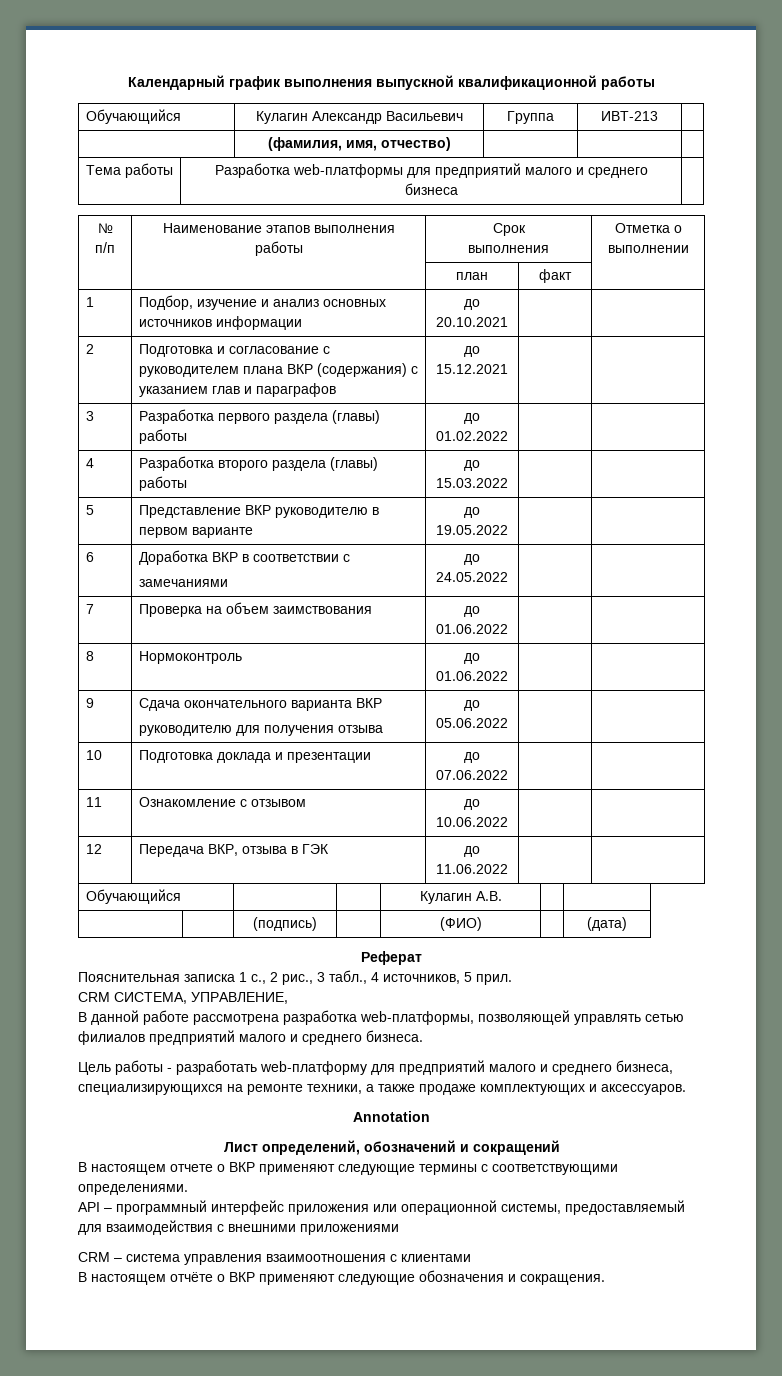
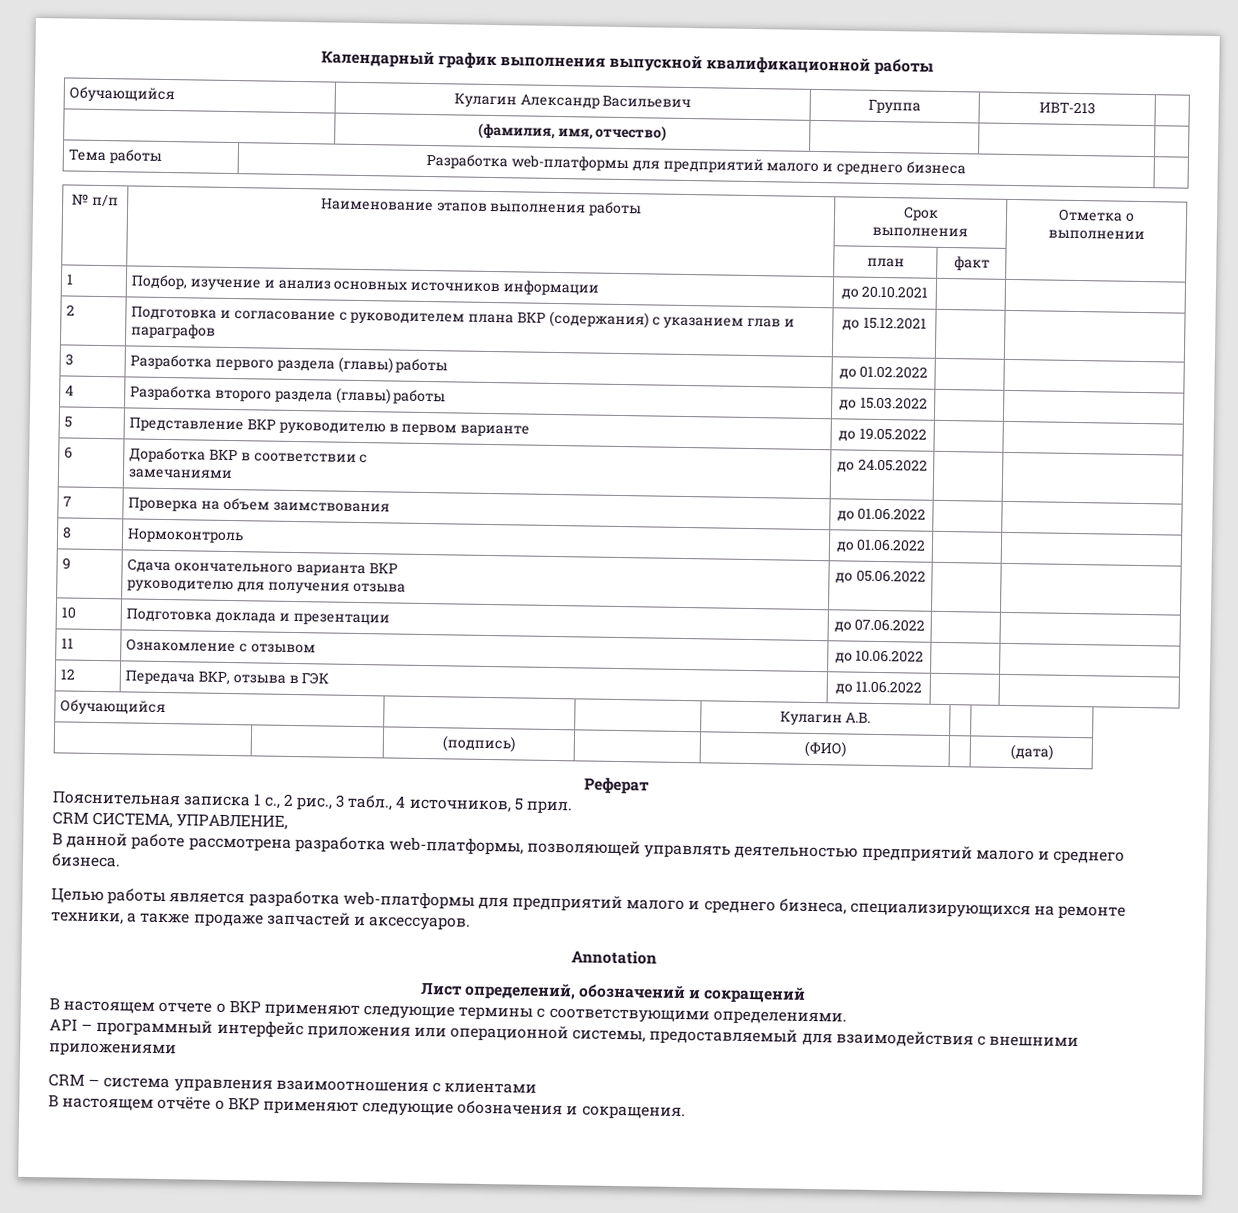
[645,1014,684,1022] [78,1031,145,1045] сетью филиалов -> [734,845,859,860] деятельностью
[78,1060,367,1075] Цель работы - разработать web-платформу -> [51,887,475,910] Целью работы является разработка web-платформы
[480,1084,585,1095] комплектующих -> [266,911,351,926] запчастей

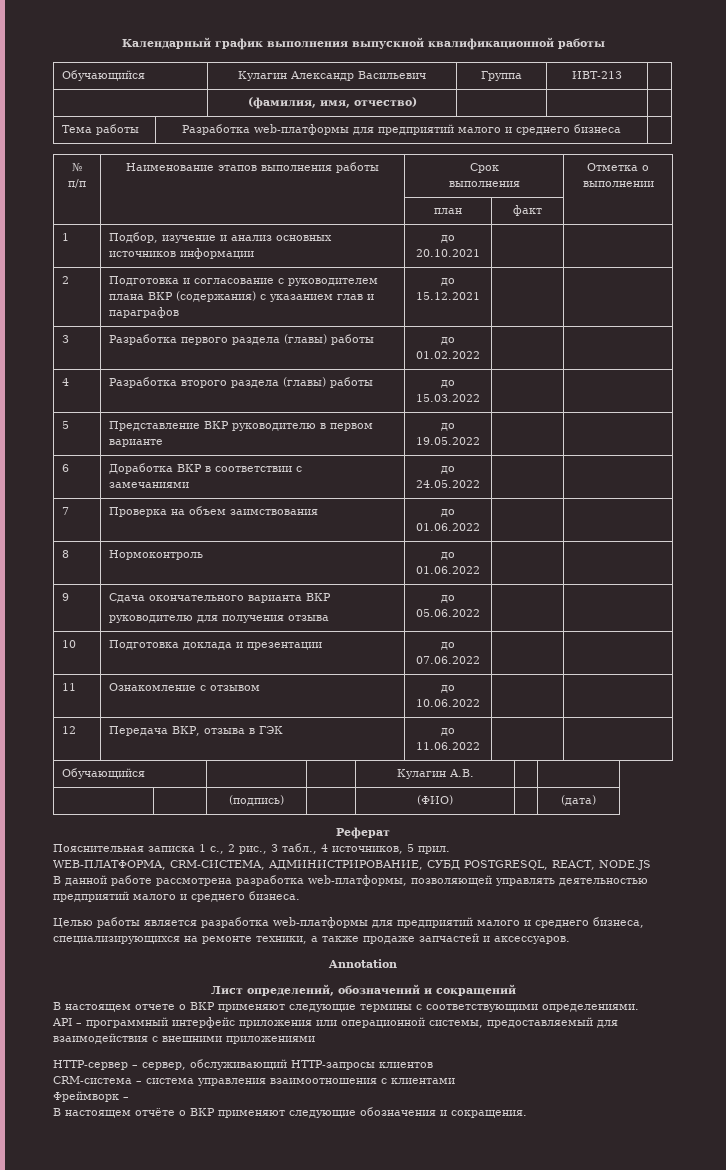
[52,811,289,830] CRM СИСТЕМА, УПРАВЛЕНИЕ, -> [53,860,651,870] WEB-ПЛАТФОРМА, CRM-СИСТЕМА, АДМИНИСТРИРОВАНИЕ, СУБД POSTGRESQL, REACT, NODE.JS
[48,1073,85,1087] CRM -> [53,1059,433,1070] [53,1076,132,1084] HTTP-сервер – сервер, обслуживающий HTTP-запросы клиентов // CRM-система
(538, 1088) none -> [53,1091,129,1102] // Фреймворк –

